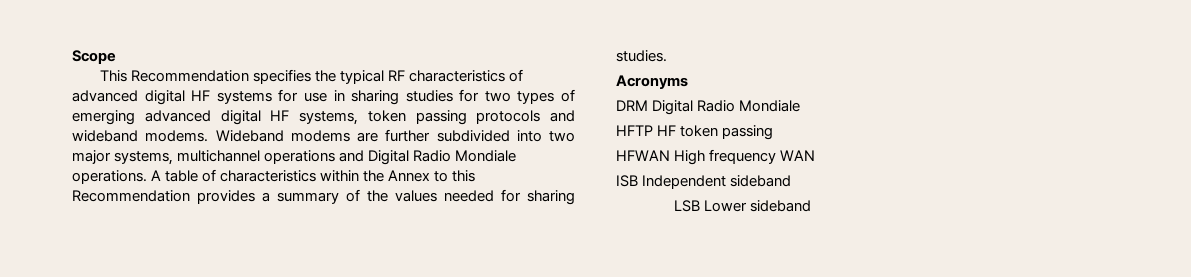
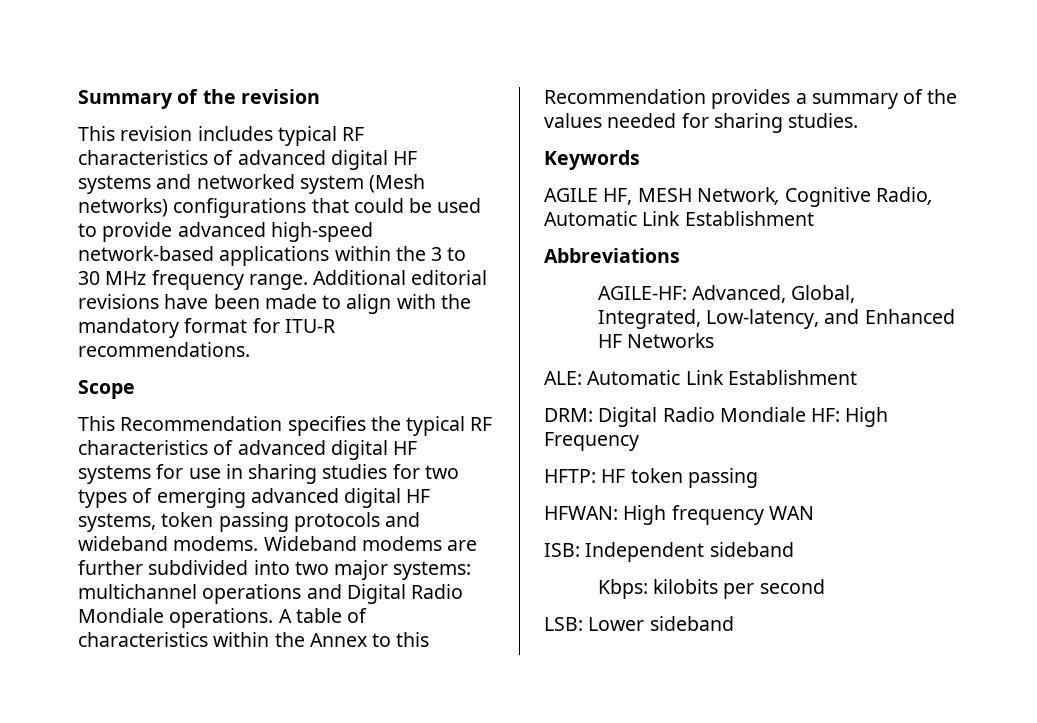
(72, 57) none -> [78,89,320,109] [78,126,365,146] [78,150,418,170] [78,174,426,194] [78,198,482,218] [78,222,373,242] [78,246,467,266] [78,270,488,290] [78,294,471,314] [78,318,335,338] [78,342,250,357] Summary of the revision // This revision includes typical RF characteristics of advanced digital HF systems and networked system (Mesh networks) configurations that could be used to provide advanced high-speed network-based applications within the 3 to 30 MHz frequency range. Additional editorial revisions have been made to align with the mandatory format for ITU-R recommendations. //
[114,151,174,165] systems, -> [393,561,472,580] systems:
[616,75,688,89] [616,100,801,115] [616,125,653,136] Acronyms // DRM Digital Radio Mondiale // HFTP -> [544,150,640,170] [544,187,934,207] [544,211,814,226] [544,248,680,263] [597,285,856,303] [597,309,955,329] [597,333,715,348] [544,370,857,385] [544,407,889,427] [544,432,639,451] [544,469,596,483] Keywords // AGILE HF, MESH Network, Cognitive Radio, Automatic Link Establishment // Abbreviations // AGILE-HF: Advanced, Global, Integrated, Low-latency, and Enhanced HF Networks // ALE: Automatic Link Establishment // DRM: Digital Radio Mondiale HF: High Frequency // HFTP:
[616,150,670,161] HFWAN -> [544,506,618,520] HFWAN:
[616,175,638,187] ISB -> [544,543,580,557] ISB:
[674,200,701,212] LSB -> [597,579,825,599] [544,617,583,631] Kbps: kilobits per second // LSB:

